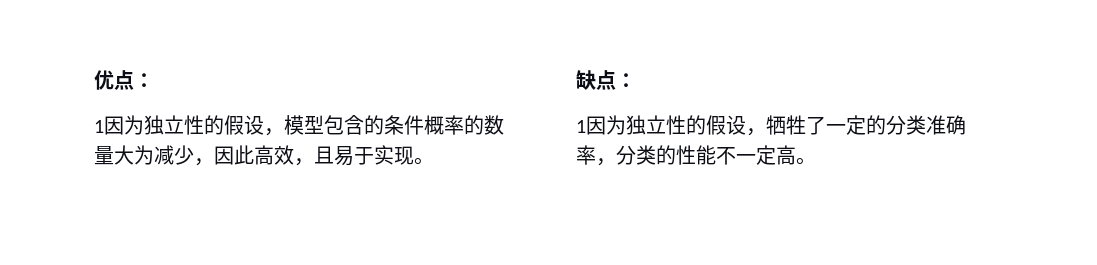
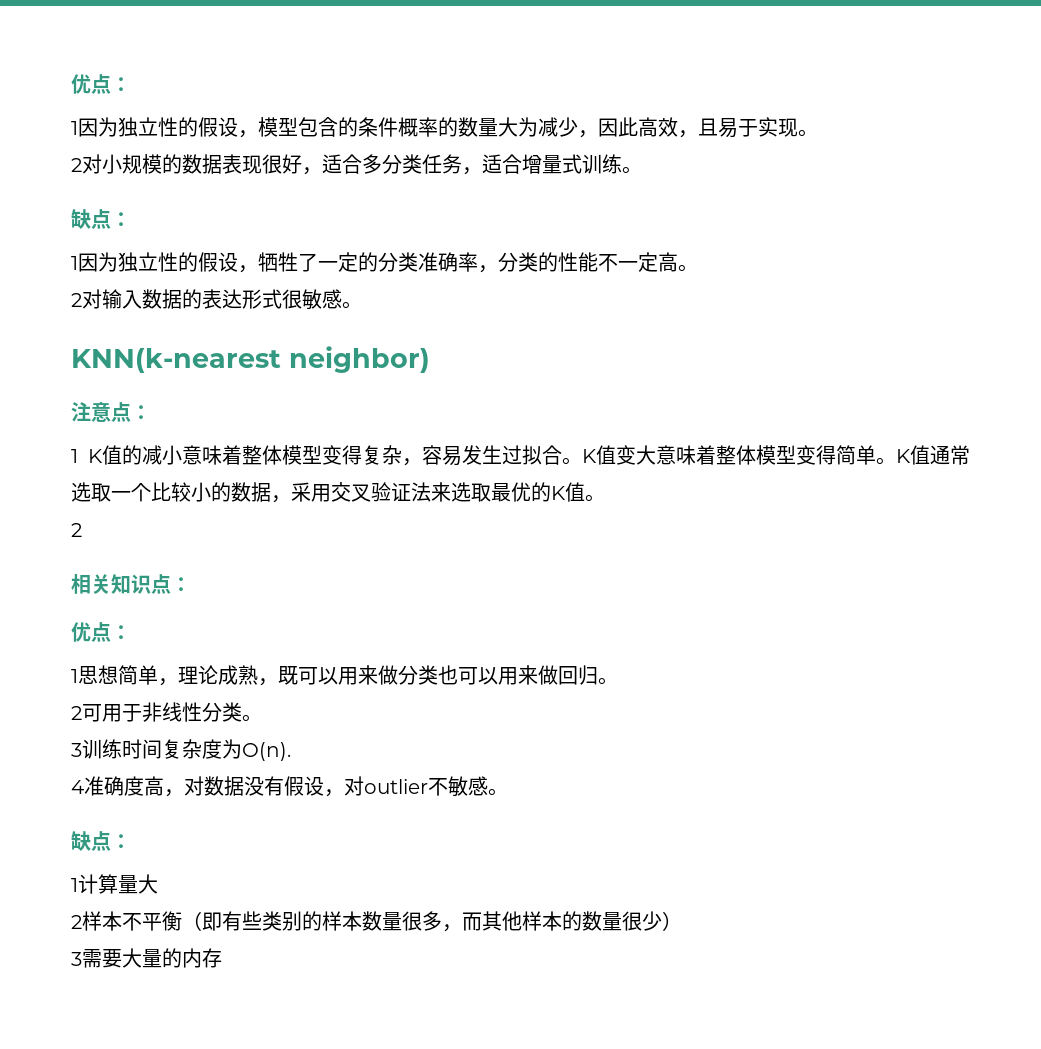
(434, 161) none -> [71,154,642,175] // 2对小规模的数据表现很好，适合多分类任务，适合增量式训练。
(816, 161) none -> [71,289,362,310] [71,346,430,373] [71,402,151,422] [71,445,970,466] [71,482,605,503] [71,523,82,537] [71,574,191,594] [71,622,131,642] [71,665,618,686] [71,702,262,722] [71,739,291,761] [71,776,508,797] [71,831,131,851] [71,874,158,894] [71,911,682,932] [71,948,222,968] // 2对输入数据的表达形式很敏感。 // KNN(k-nearest neighbor) // 注意点： // 1 K值的减小意味着整体模型变得复杂，容易发生过拟合。K值变大意味着整体模型变得简单。K值通常选取一个比较小的数据，采用交叉验证法来选取最优的K值。 // 2 // 相关知识点： // 优点： // 1思想简单，理论成熟，既可以用来做分类也可以用来做回归。 // 2可用于非线性分类。 // 3训练时间复杂度为O(n). // 4准确度高，对数据没有假设，对outlier不敏感。 // 缺点： // 1计算量大 // 2样本不平衡（即有些类别的样本数量很多，而其他样本的数量很少） // 3需要大量的内存

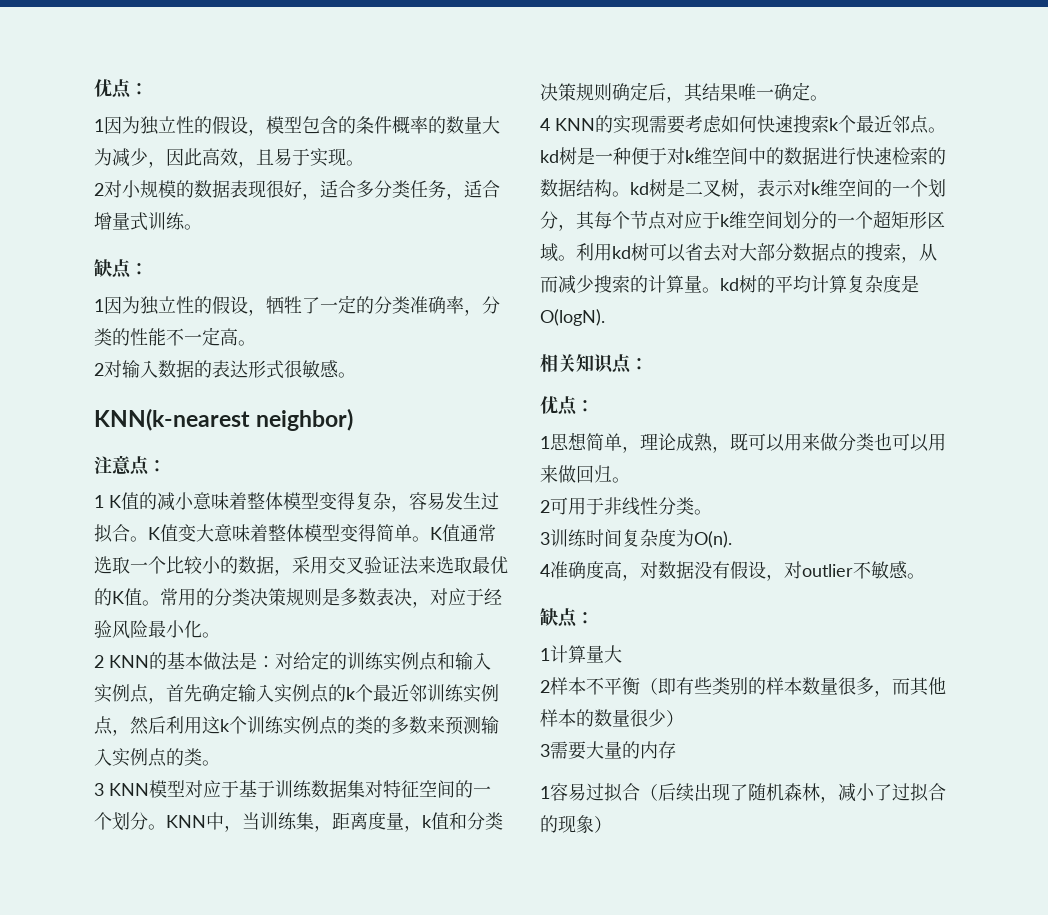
[71,523,82,537] // 2 -> [160,588,502,608] [94,620,220,639] [94,651,491,671] [94,683,499,704] [94,716,499,736] [94,748,220,767] [94,780,491,798] [94,812,503,832] [540,82,828,103] [540,115,946,134] [540,147,946,165] [540,179,946,199] [540,210,945,231] [540,243,937,263] [540,275,919,294] [540,309,605,326] 常用的分类决策规则是多数表决，对应于经验风险最小化。 // 2 KNN的基本做法是：对给定的训练实例点和输入实例点，首先确定输入实例点的k个最近邻训练实例点，然后利用这k个训练实例点的类的多数来预测输入实例点的类。 // 3 KNN模型对应于基于训练数据集对特征空间的一个划分。KNN中，当训练集，距离度量，k值和分类决策规则确定后，其结果唯一确定。 // 4 KNN的实现需要考虑如何快速搜索k个最近邻点。kd树是一种便于对k维空间中的数据进行快速检索的数据结构。kd树是二叉树，表示对k维空间的一个划分，其每个节点对应于k维空间划分的一个超矩形区域。利用kd树可以省去对大部分数据点的搜索，从而减少搜索的计算量。kd树的平均计算复杂度是O(logN).
(222, 958) none -> [540,783,946,803] [540,815,612,833] // 1容易过拟合（后续出现了随机森林，减小了过拟合的现象）

